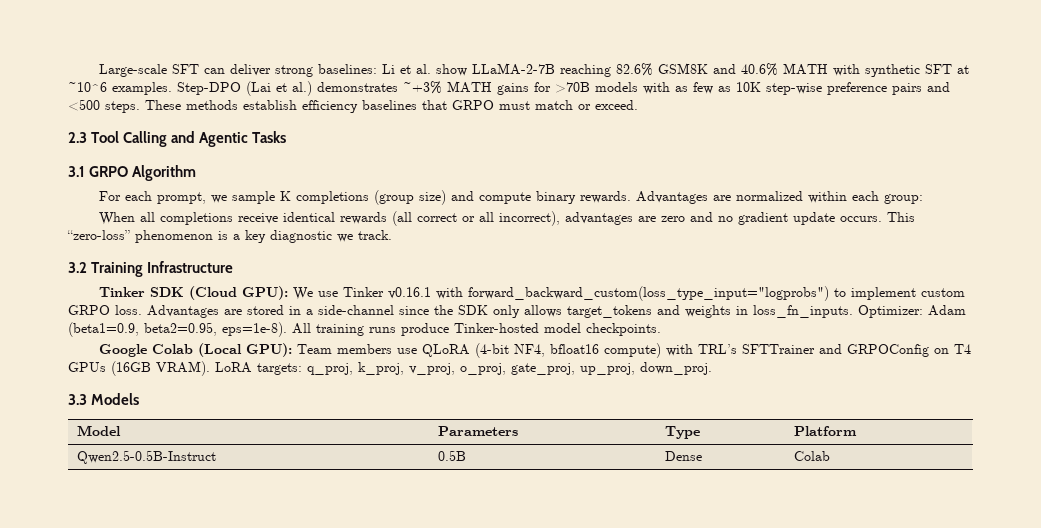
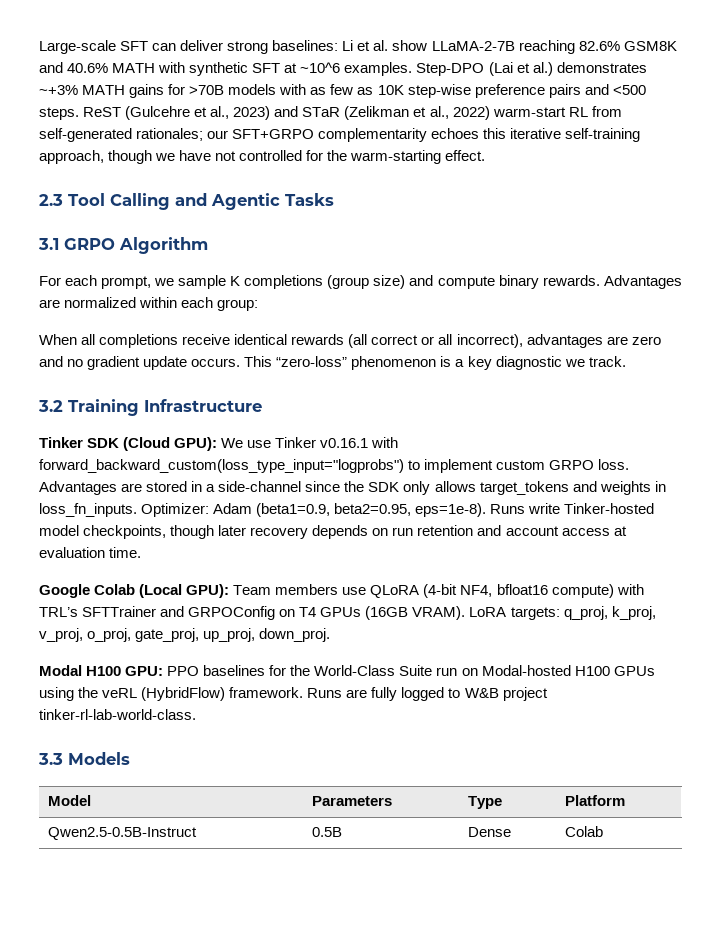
[145,100,638,113] These methods establish efficiency baselines that GRPO must match or exceed. -> [83,106,622,120] [39,128,641,142] [39,150,486,164] ReST (Gulcehre et al., 2023) and STaR (Zelikman et al., 2022) warm-start RL from self-generated rationales; our SFT+GRPO complementarity echoes this iterative self-training approach, though we have not controlled for the warm-starting effect.
[292,323,661,336] All training runs produce Tinker-hosted model checkpoints. -> [490,503,655,514] [39,525,627,539] [39,547,142,558] Runs write Tinker-hosted model checkpoints, though later recovery depends on run retention and account access at evaluation time.
(712, 368) none -> [39,665,655,676] [39,687,548,701] [39,709,196,720] // Modal H100 GPU: PPO baselines for the World-Class Suite run on Modal-hosted H100 GPUs using the veRL (HybridFlow) framework. Runs are fully logged to W&B project tinker-rl-lab-world-class.

